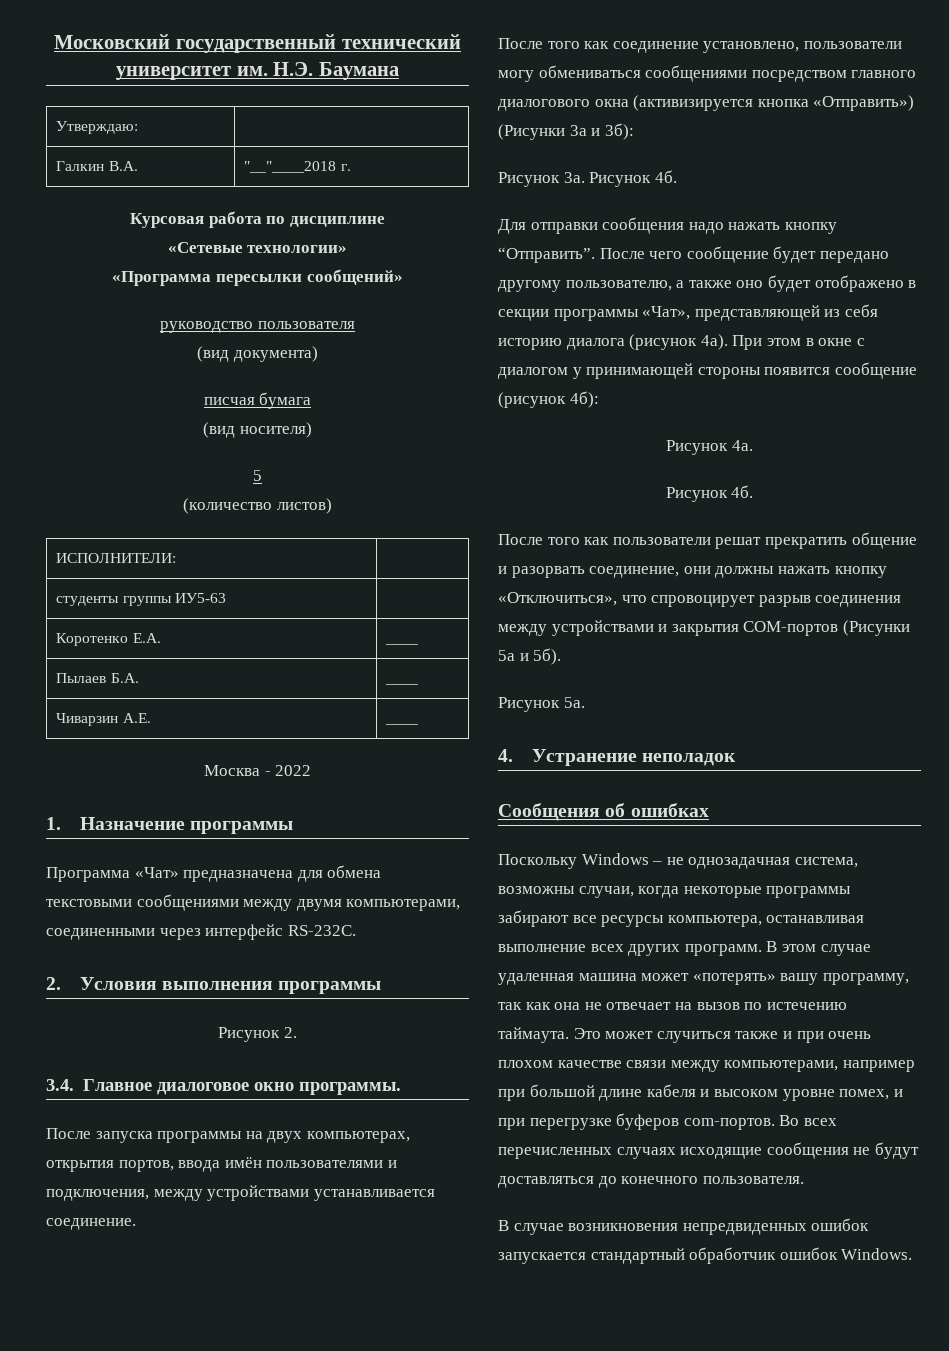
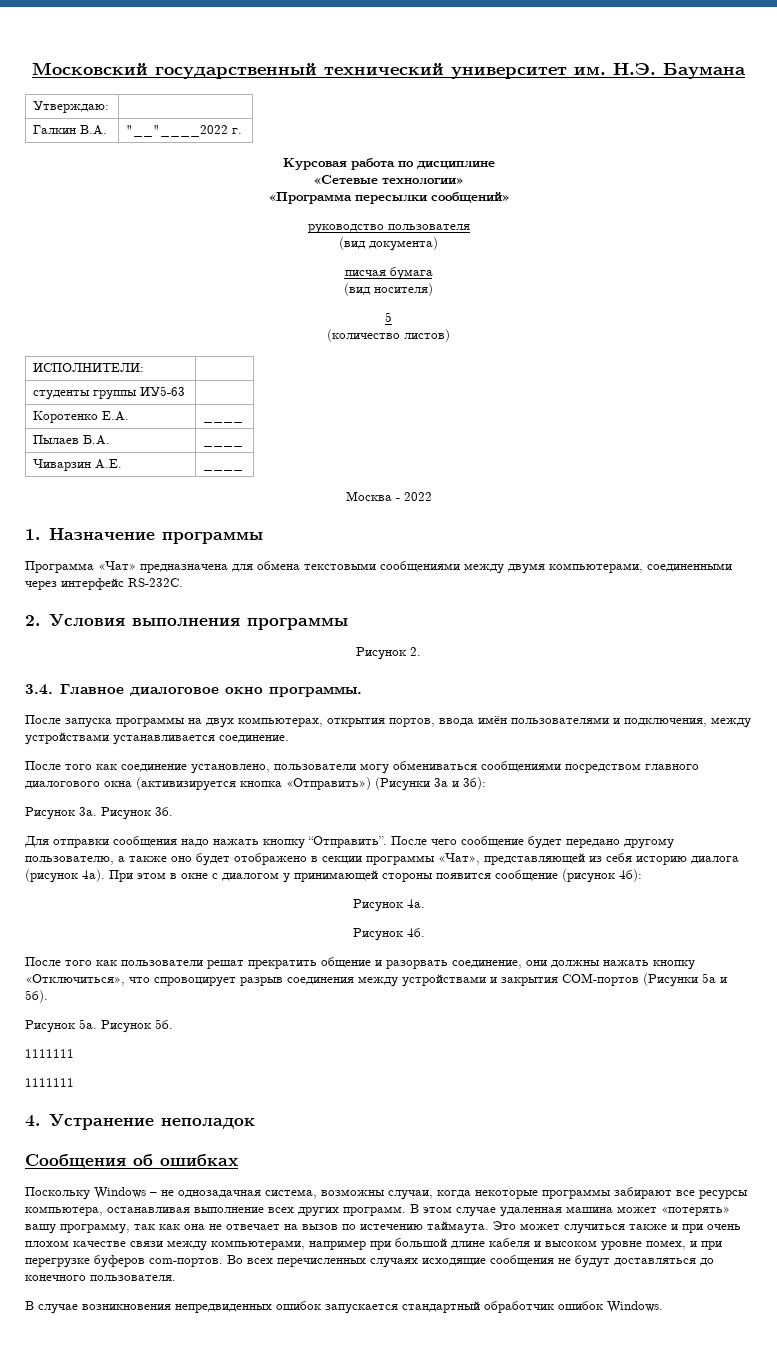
[244,161,337,173] "__"____2018 -> [126,125,229,137] "__"____2022
[654,170,677,183] 4б. -> [155,807,173,816] 3б.
(585, 702) none -> [101,1019,173,1033] [25,1049,74,1058] [25,1078,74,1087] Рисунок 5б. // 1111111 // 1111111

